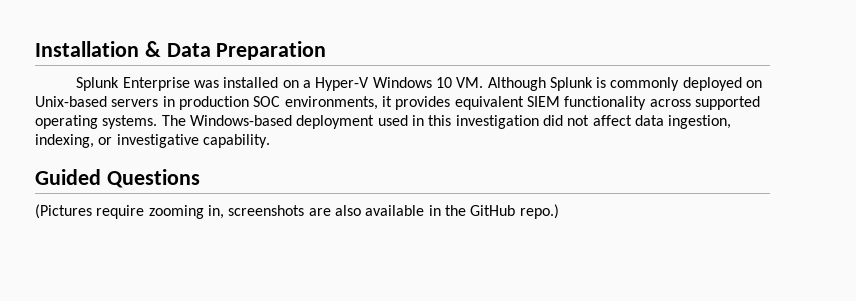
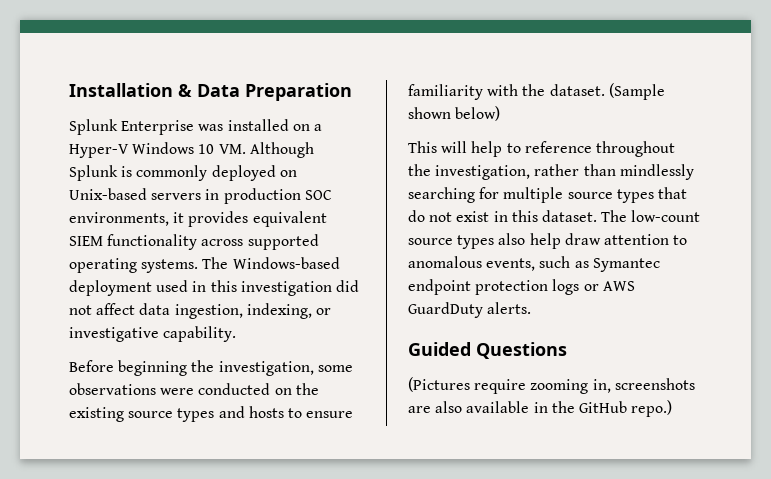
(270, 141) none -> [69,360,353,376] [69,383,319,395] [69,406,354,422] [408,83,665,100] [408,106,501,121] [408,141,675,157] [408,164,694,180] [408,187,687,203] [408,210,701,222] [408,233,688,249] [408,256,660,272] [408,279,635,295] [408,302,532,318] // Before beginning the investigation, some observations were conducted on the existing source types and hosts to ensure familiarity with the dataset. (Sample shown below) // This will help to reference throughout the investigation, rather than mindlessly searching for multiple source types that do not exist in this dataset. The low-count source types also help draw attention to anomalous events, such as Symantec endpoint protection logs or AWS GuardDuty alerts.

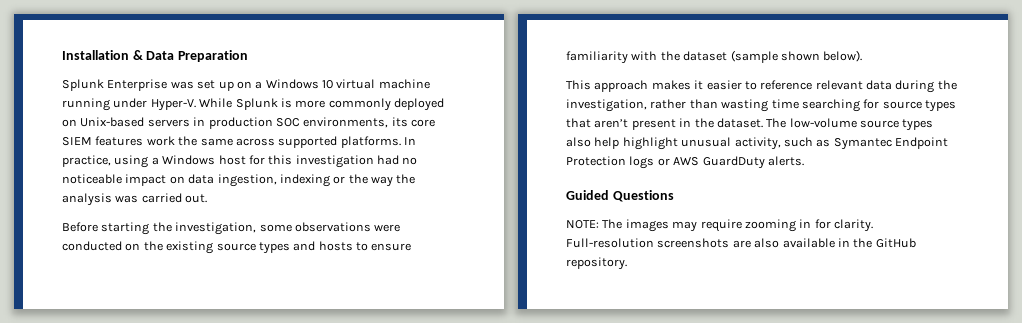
[227,119,289,131] installed -> [197,80,234,91] set up
[69,144,129,158] Hyper-V -> (263, 85) none
[218,142,314,158] VM. Although -> [336,79,430,89] [62,98,233,111] virtual machine running under Hyper-V. While
(133, 171) none -> [295,100,326,108] more
[173,211,327,227] [69,234,319,250] [69,257,340,273] [69,280,359,296] [69,303,331,319] [69,326,237,342] it provides equivalent SIEM functionality across supported operating systems. The Windows-based deployment used in this investigation did not affect data ingestion, indexing, or investigative capability. -> [391,117,435,127] [62,136,416,148] [62,155,418,168] [62,174,416,187] [62,193,208,206] its core SIEM features work the same across supported platforms. In practice, using a Windows host for this investigation had no noticeable impact on data ingestion, indexing or the way the analysis was carried out.
[118,360,188,376] beginning -> [101,222,150,235] starting
[549,83,665,100] [408,106,501,121] [408,141,675,157] dataset. (Sample shown below) // This will help to reference throughout -> [683,50,863,63] [566,80,935,93] dataset (sample shown below). // This approach makes it easier to reference relevant data during
[619,164,694,180] mindlessly -> [721,99,799,112] wasting time
[503,187,564,203] multiple -> (880, 104) none
[408,210,538,222] do not exist in this -> [594,118,714,130] aren’t present in the
[631,210,701,222] low-count -> [789,118,857,128] low-volume
[564,233,688,245] [408,256,536,271] draw attention to anomalous events, -> [622,137,781,150] highlight unusual activity,
[408,279,549,295] endpoint protection -> [895,137,948,149] [566,156,626,166] Endpoint Protection
[408,377,611,394] (Pictures require zooming in, -> [566,219,873,232] [566,238,654,248] NOTE: The images may require zooming in for clarity. Full-resolution
[631,400,673,417] repo.) -> [566,257,627,270] repository.

